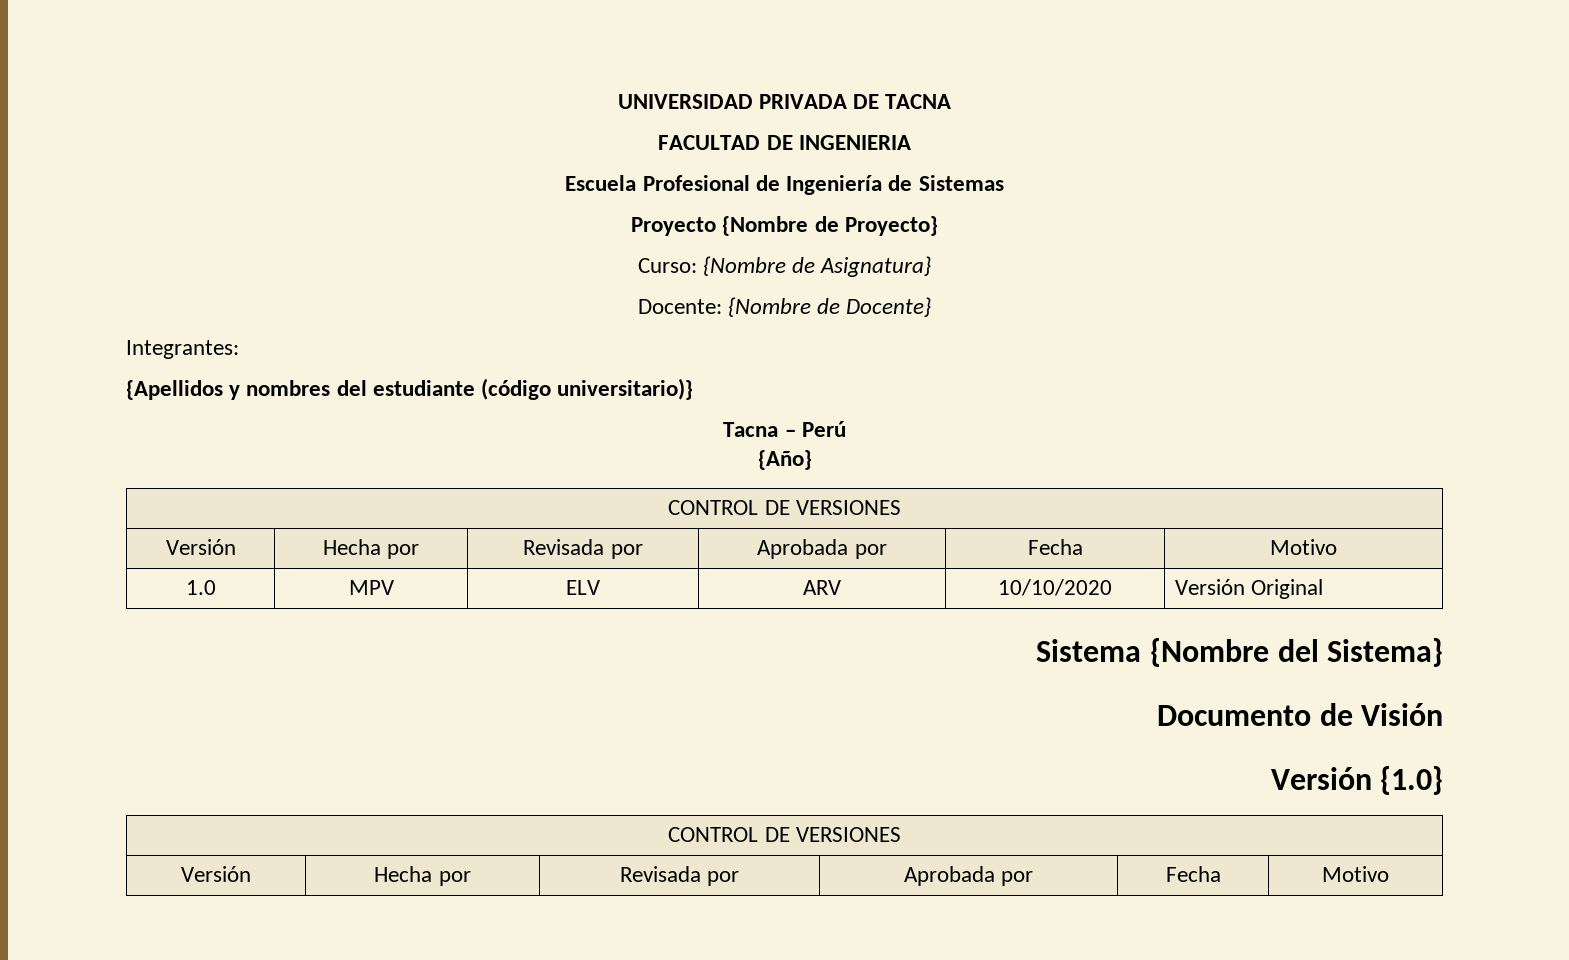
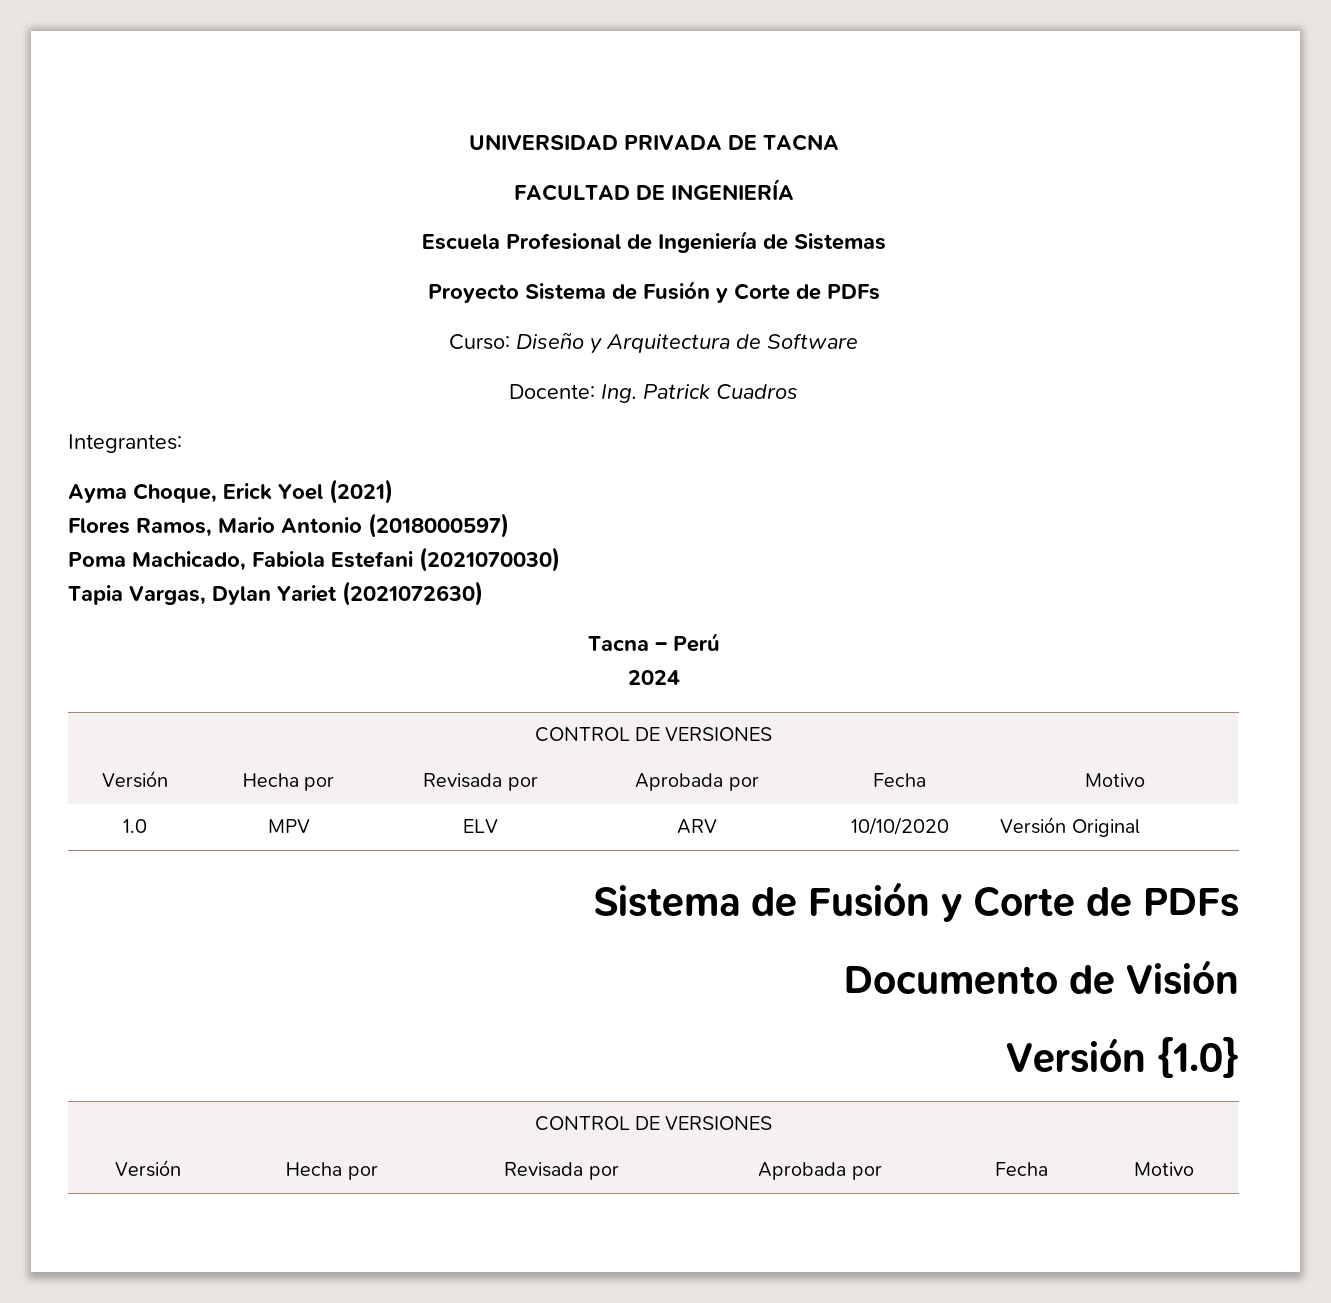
[798,135,911,150] INGENIERIA -> [670,178,794,200] INGENIERÍA
[722,216,938,236] [637,256,932,277] [637,297,932,317] [126,340,239,359] [126,378,694,400] {Nombre de Proyecto} // Curso: {Nombre de Asignatura} // Docente: {Nombre de Docente} // Integrantes: // {Apellidos y nombres del estudiante (código universitario)} -> [524,281,880,303] [449,332,858,354] [509,384,798,403] [68,434,182,453] [68,479,393,504] [68,513,509,538] [68,547,560,572] [68,581,483,606] Sistema de Fusión y Corte de PDFs // Curso: Diseño y Arquitectura de Software // Docente: Ing. Patrick Cuadros // Integrantes: // Ayma Choque, Erick Yoel (2021) // Flores Ramos, Mario Antonio (2018000597) // Poma Machicado, Fabiola Estefani (2021070030) // Tapia Vargas, Dylan Yariet (2021072630)
[757,450,812,470] {Año} -> [627,670,680,685] 2024
[1149,637,1444,667] {Nombre del Sistema} -> [751,881,1239,922] de Fusión y Corte de PDFs

